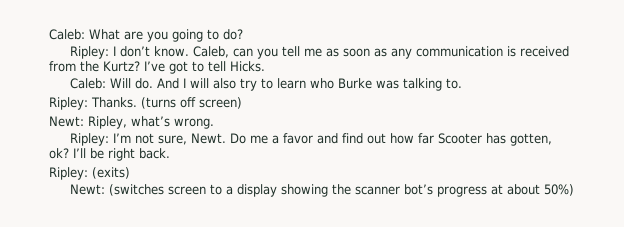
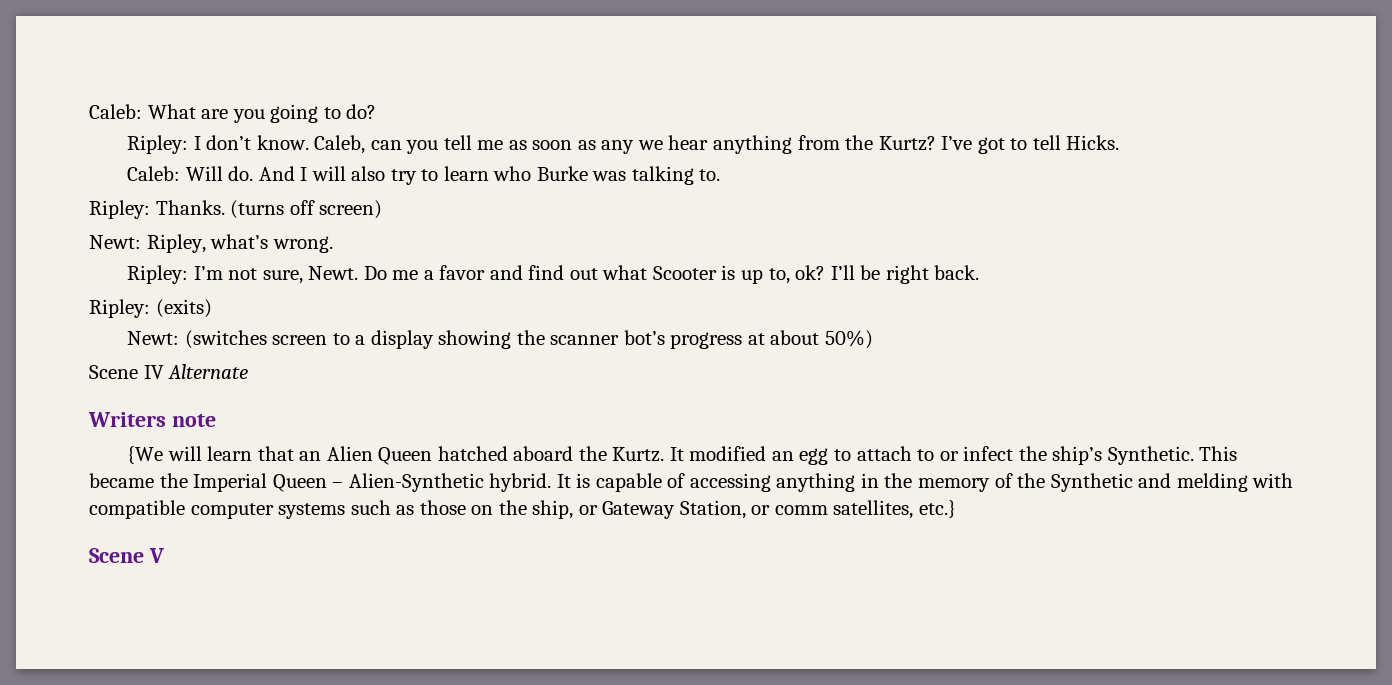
[416,46,570,57] communication is received -> [637,135,792,154] we hear anything
[390,133,553,146] how far Scooter has gotten, -> [602,265,790,284] what Scooter is up to,
(575, 190) none -> [89,364,249,379] [88,412,216,427] [126,446,1238,465] [89,473,1294,492] [89,500,957,519] [89,548,164,563] // Scene IV Alternate // Writers note // {We will learn that an Alien Queen hatched aboard the Kurtz. It modified an egg to attach to or infect the ship’s Synthetic. This became the Imperial Queen – Alien-Synthetic hybrid. It is capable of accessing anything in the memory of the Synthetic and melding with compatible computer systems such as those on the ship, or Gateway Station, or comm satellites, etc.} // Scene V

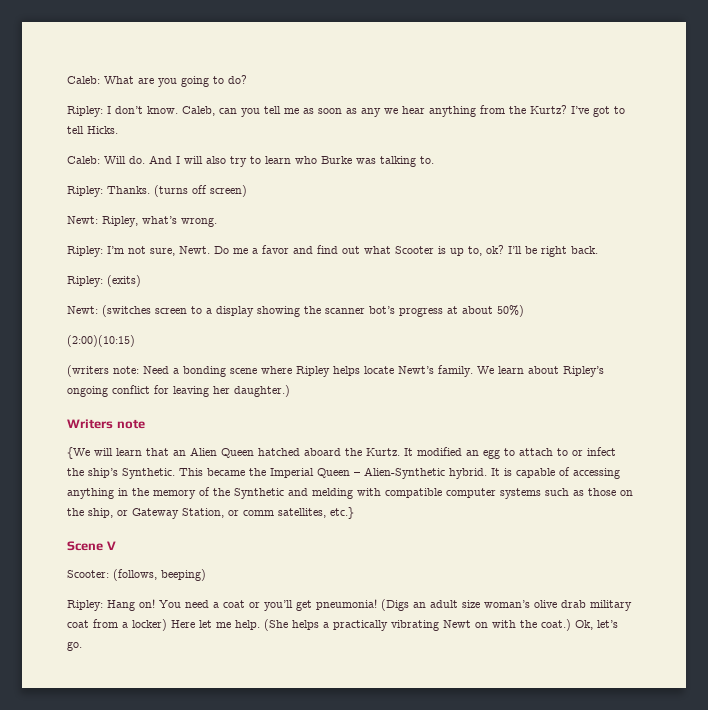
[89,364,249,379] Scene IV Alternate -> [67,335,135,347] [67,365,604,377] [67,385,290,397] (2:00)(10:15) // (writers note: Need a bonding scene where Ripley helps locate Newt’s family. We learn about Ripley’s ongoing conflict for leaving her daughter.)
(164, 555) none -> [67,569,206,581] [67,599,632,611] [67,619,618,631] [67,641,82,651] // Scooter: (follows, beeping) // Ripley: Hang on! You need a coat or you’ll get pneumonia! (Digs an adult size woman’s olive drab military coat from a locker) Here let me help. (She helps a practically vibrating Newt on with the coat.) Ok, let’s go.

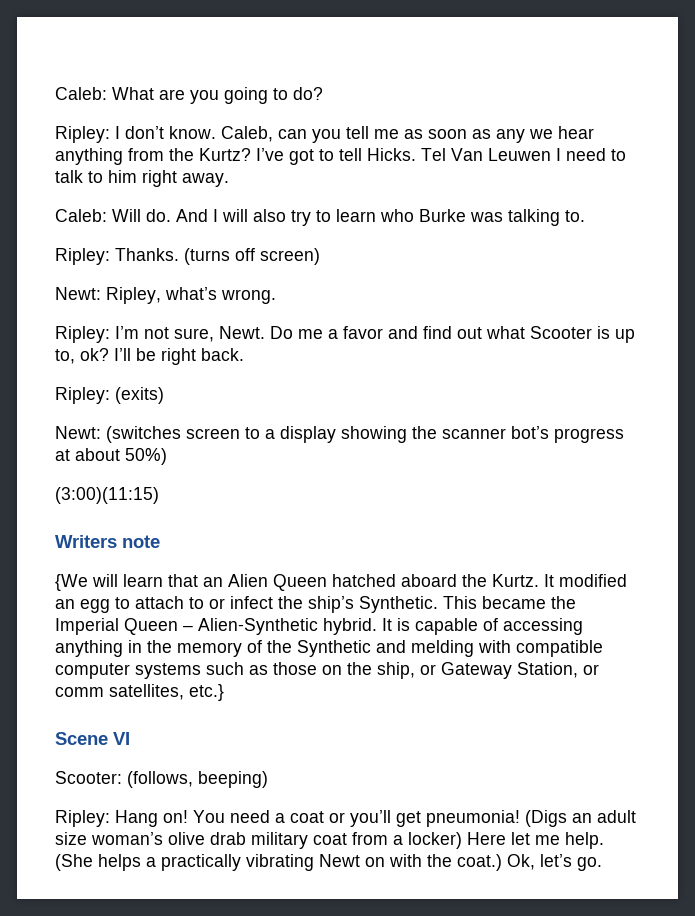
(118, 130) none -> [421,148,626,161] [55,170,229,187] Tel Van Leuwen I need to talk to him right away.
[67,335,135,347] [67,365,604,377] [67,385,290,397] (2:00)(10:15) // (writers note: Need a bonding scene where Ripley helps locate Newt’s family. We learn about Ripley’s ongoing conflict for leaving her daughter.) -> [55,487,159,504] (3:00)(11:15)
[106,541,116,550] V -> [113,732,130,745] VI

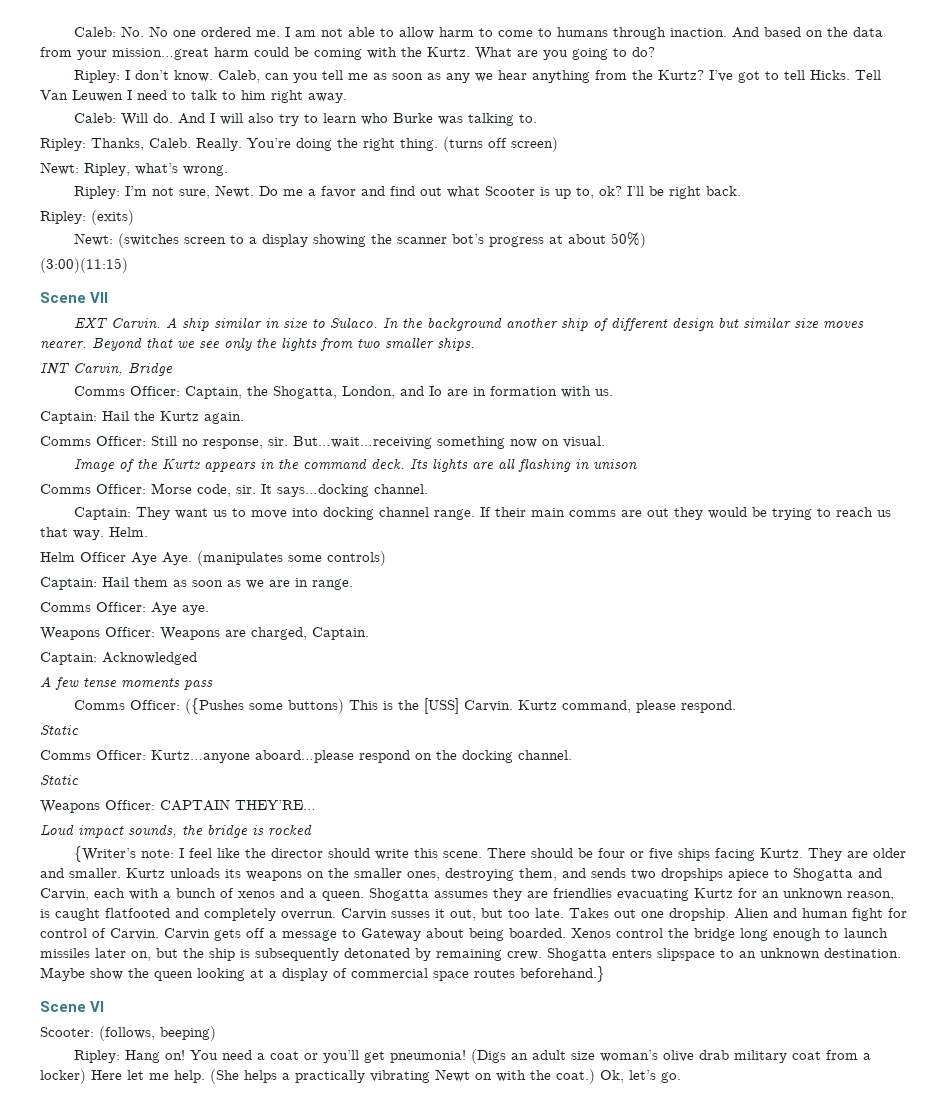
[55,87,107,100] Caleb: -> [74,26,884,40] [40,47,470,60] Caleb: No. No one ordered me. I am not able to allow harm to come to humans through inaction. And based on the data from your mission…great harm could be coming with the Kurtz.
[421,148,446,161] Tel -> [855,70,882,80] Tell
[115,248,179,261] Thanks. -> [91,138,438,151] Thanks, Caleb. Really. You’re doing the right thing.
[55,535,160,548] [55,574,627,591] [55,596,576,613] [55,618,583,635] [55,640,603,657] [55,662,599,679] [55,684,224,701] Writers note // {We will learn that an Alien Queen hatched aboard the Kurtz. It modified an egg to attach to or infect the ship’s Synthetic. This became the Imperial Queen – Alien-Synthetic hybrid. It is capable of accessing anything in the memory of the Synthetic and melding with compatible computer systems such as those on the ship, or Gateway Station, or comm satellites, etc.} -> [40,292,109,303] [74,317,865,331] [40,337,475,351] [40,362,173,376] [74,386,614,399] [40,411,244,424] [40,436,605,449] [74,458,638,472] [40,483,428,497] [74,507,892,520] [40,527,148,540] [40,551,386,566] [40,577,353,590] [40,602,209,615] [40,627,369,640] [40,652,197,665] [40,676,213,690] [74,698,737,714] [40,725,79,735] [40,750,572,763] [40,775,79,785] [40,799,316,813] [40,824,312,838] [74,846,907,862] [40,868,882,881] [40,888,894,901] [40,908,907,921] [40,928,888,941] [40,948,901,961] [40,966,605,982] Scene VII // EXT Carvin. A ship similar in size to Sulaco. In the background another ship of different design but similar size moves nearer. Beyond that we see only the lights from two smaller ships. // INT Carvin, Bridge // Comms Officer: Captain, the Shogatta, London, and Io are in formation with us. // Captain: Hail the Kurtz again. // Comms Officer: Still no response, sir. But…wait…receiving something now on visual. // Image of the Kurtz appears in the command deck. Its lights are all flashing in unison // Comms Officer: Morse code, sir. It says…docking channel. // Captain: They want us to move into docking channel range. If their main comms are out they would be trying to reach us that way. Helm. // Helm Officer Aye Aye. (manipulates some controls) // Captain: Hail them as soon as we are in range. // Comms Officer: Aye aye. // Weapons Officer: Weapons are charged, Captain. // Captain: Acknowledged // A few tense moments pass // Comms Officer: ({Pushes some buttons) This is the [USS] Carvin. Kurtz command, please respond. // Static // Comms Officer: Kurtz…anyone aboard…please respond on the docking channel. // Static // Weapons Officer: CAPTAIN THEY’RE… // Loud impact sounds, the bridge is rocked // {Writer’s note: I feel like the director should write this scene. There should be four or five ships facing Kurtz. They are older and smaller. Kurtz unloads its weapons on the smaller ones, destroying them, and sends two dropships apiece to Shogatta and Carvin, each with a bunch of xenos and a queen. Shogatta assumes they are friendlies evacuating Kurtz for an unknown reason, is caught flatfooted and completely overrun. Carvin susses it out, but too late. Takes out one dropship. Alien and human fight for control of Carvin. Carvin gets off a message to Gateway about being boarded. Xenos control the bridge long enough to launch missiles later on, but the ship is subsequently detonated by remaining crew. Shogatta enters slipspace to an unknown destination. Maybe show the queen looking at a display of commercial space routes beforehand.}

